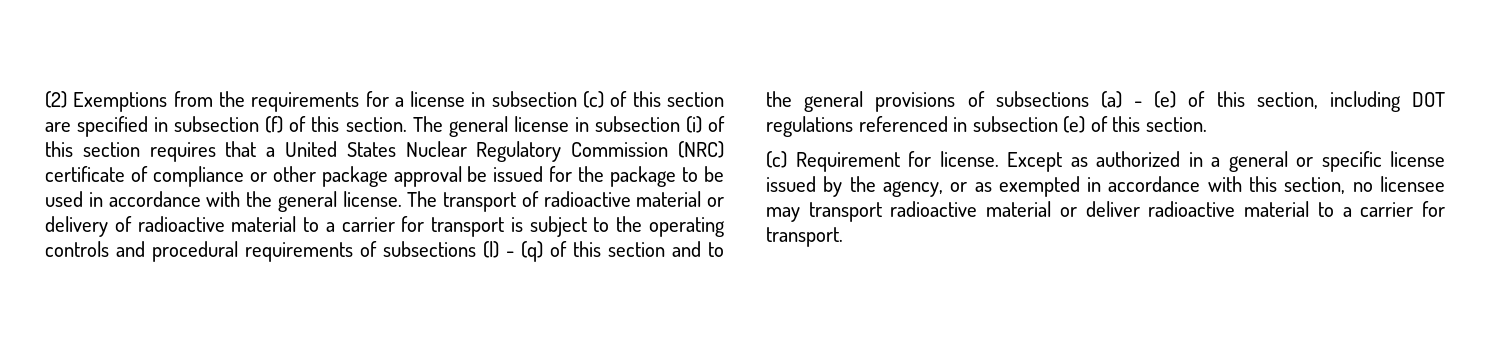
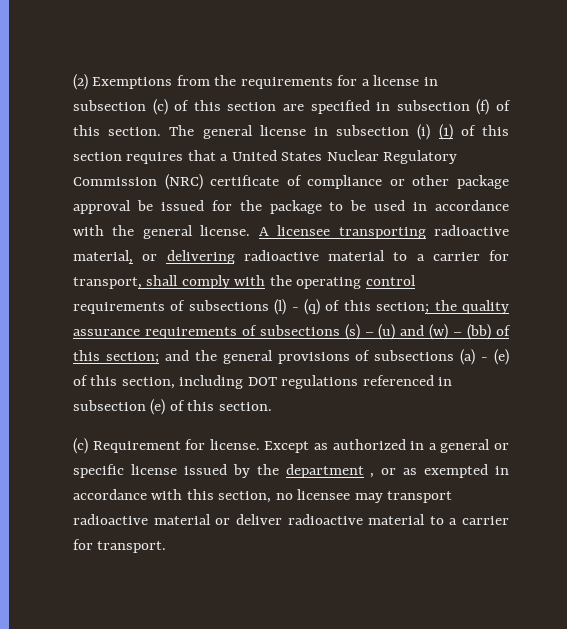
(702, 124) none -> [438,124,453,140] (1)
[407,191,724,212] [45,216,726,237] [45,241,238,262] The transport of radioactive material or delivery of radioactive material to a carrier for transport is subject to the operating controls and procedural -> [258,225,509,239] [73,250,509,264] [73,275,416,289] A licensee transporting radioactive material, or delivering radioactive material to a carrier for transport, shall comply with the operating control
[608,241,724,257] section and to -> [376,300,509,314] [73,324,512,340] [73,350,189,364] section; the quality assurance requirements of subsections (s) – (u) and (w) – (bb) of this section; and
[882,181,943,197] agency, -> [285,464,375,478] department ,

